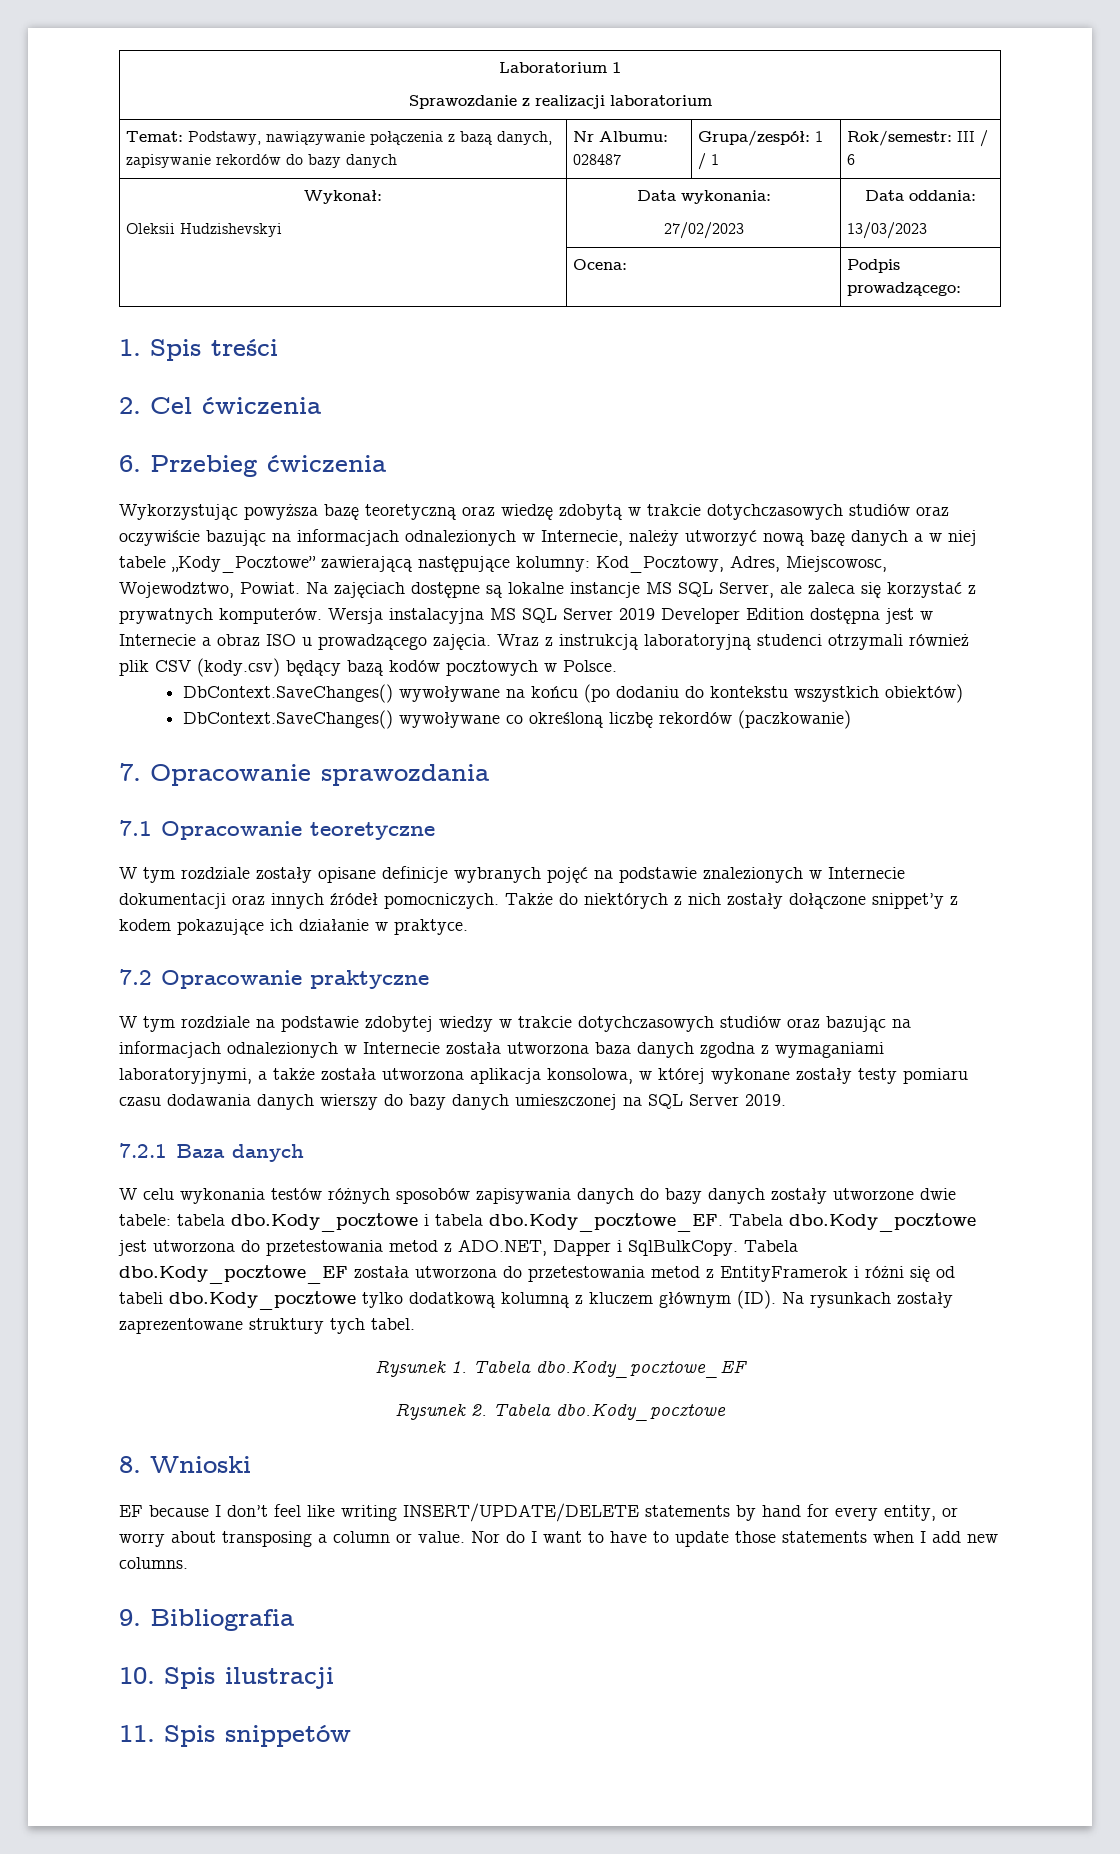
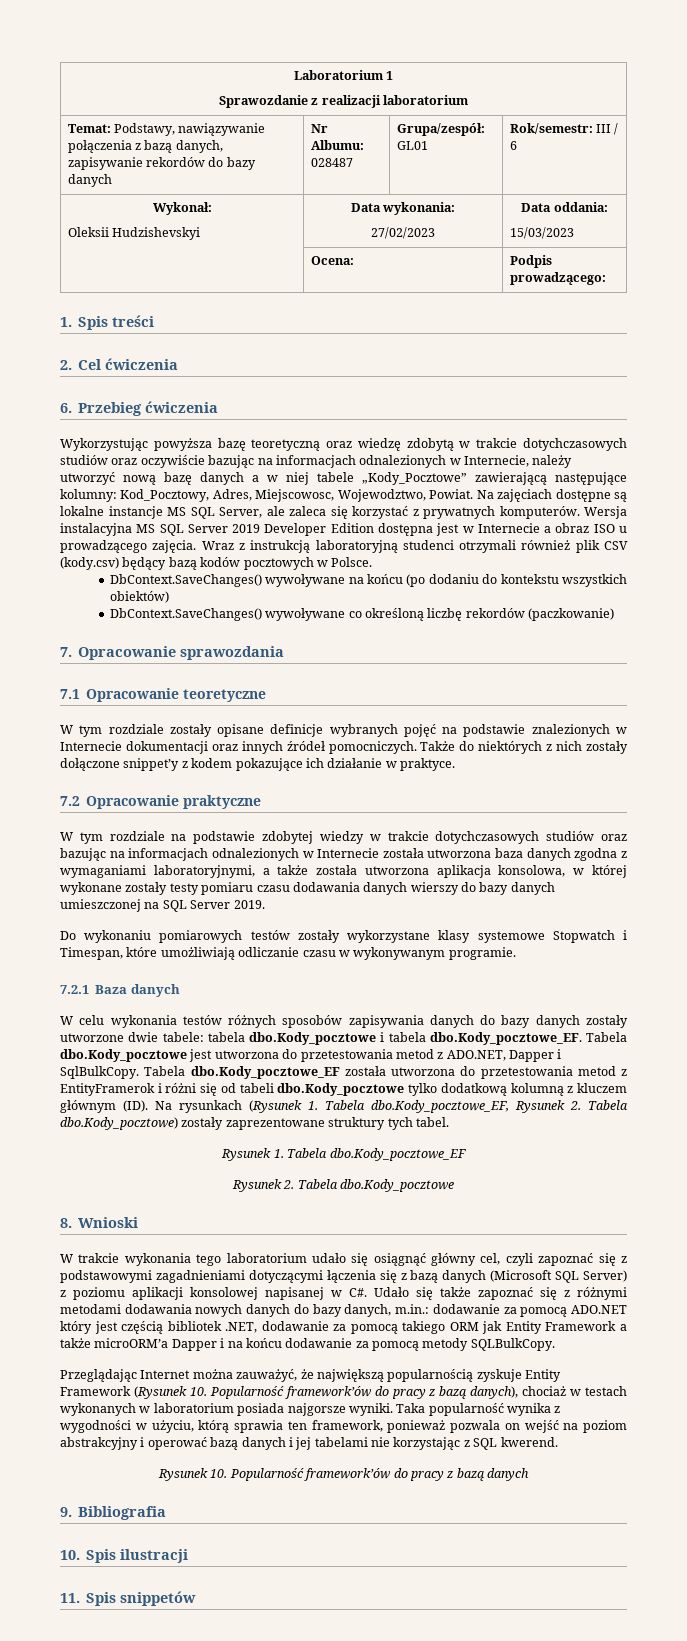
[815,131,824,142] [698,153,720,170] 1 / 1 -> [396,141,428,150] GL01
[847,222,928,239] 13/03/2023 -> [509,227,574,239] 15/03/2023
(786, 1100) none -> [60,930,627,943] [60,947,516,960] // Do wykonaniu pomiarowych testów zostały wykorzystane klasy systemowe Stopwatch i Timespan, które umożliwiają odliczanie czasu w wykonywanym programie.
(891, 1300) none -> [249,1100,628,1113] [60,1117,178,1130] (Rysunek 1. Tabela dbo.Kody_pocztowe_EF, Rysunek 2. Tabela dbo.Kody_pocztowe)
[119,1503,958,1522] [119,1531,998,1547] [119,1557,188,1569] EF because I don’t feel like writing INSERT/UPDATE/DELETE statements by hand for every entity, or worry about transposing a column or value. Nor do I want to have to update those statements when I add new columns. -> [60,1253,627,1266] [60,1270,627,1283] [60,1287,627,1300] [60,1304,628,1317] [60,1321,628,1334] [60,1338,555,1351] [60,1369,561,1382] [60,1386,628,1399] [60,1403,561,1416] [60,1420,627,1433] [60,1437,558,1450] [158,1468,529,1481] W trakcie wykonania tego laboratorium udało się osiągnąć główny cel, czyli zapoznać się z podstawowymi zagadnieniami dotyczącymi łączenia się z bazą danych (Microsoft SQL Server) z poziomu aplikacji konsolowej napisanej w C#. Udało się także zapoznać się z różnymi metodami dodawania nowych danych do bazy danych, m.in.: dodawanie za pomocą ADO.NET który jest częścią bibliotek .NET, dodawanie za pomocą takiego ORM jak Entity Framework a także microORM’a Dapper i na końcu dodawanie za pomocą metody SQLBulkCopy. // Przeglądając Internet można zauważyć, że największą popularnością zyskuje Entity Framework (Rysunek 10. Popularność framework’ów do pracy z bazą danych), chociaż w testach wykonanych w laboratorium posiada najgorsze wyniki. Taka popularność wynika z wygodności w użyciu, którą sprawia ten framework, ponieważ pozwala on wejść na poziom abstrakcyjny i operować bazą danych i jej tabelami nie korzystając z SQL kwerend. // Rysunek 10. Popularność framework’ów do pracy z bazą danych

